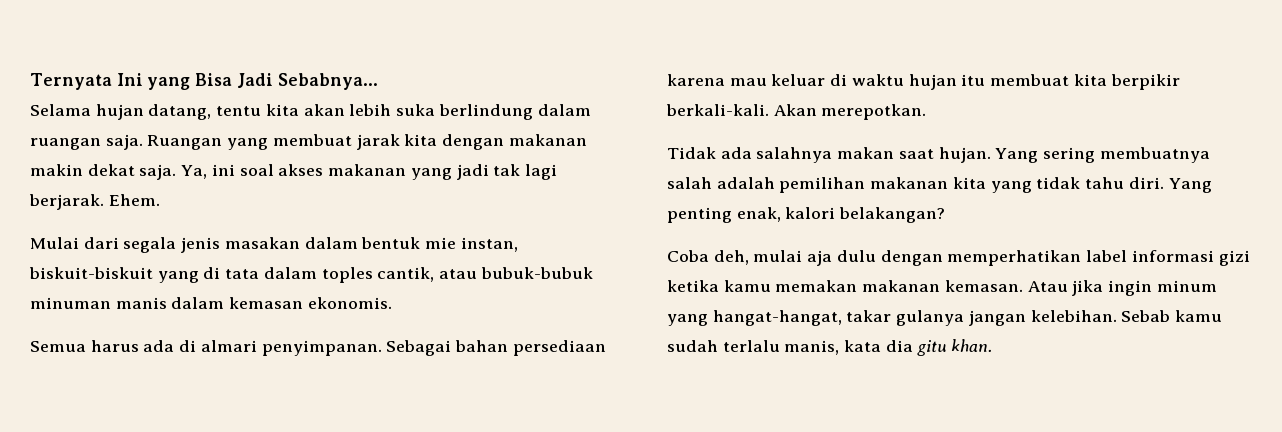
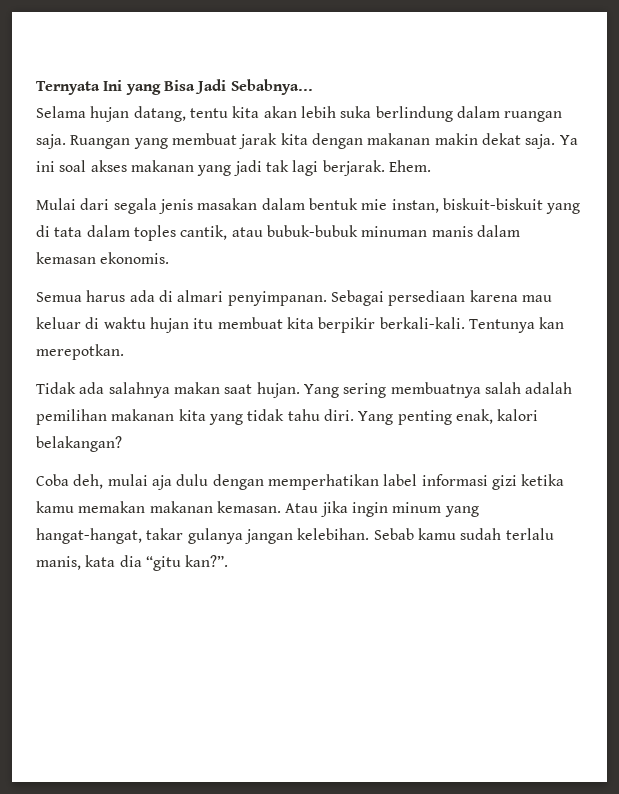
[181,165,208,179] Ya, -> [559,135,578,145] Ya
[455,340,509,352] bahan -> (384, 298) none
[773,104,817,116] Akan -> [468,317,565,333] Tentunya kan
[916,339,993,356] gitu khan. -> [145,555,229,571] “gitu kan?”.

